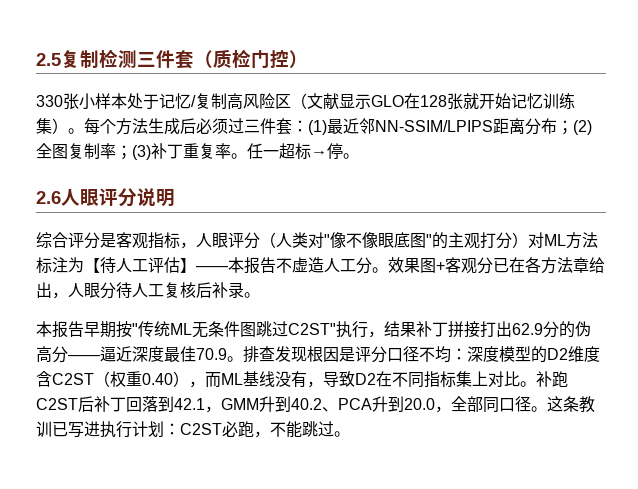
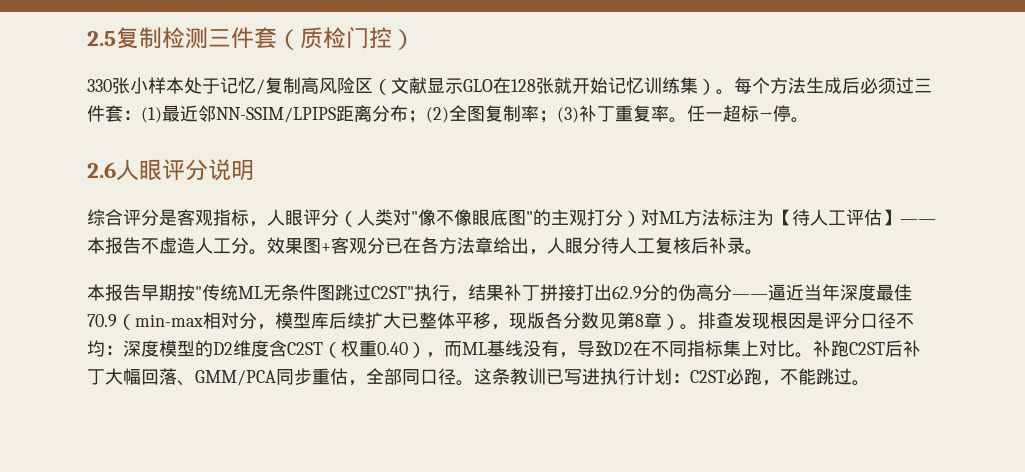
(132, 354) none -> [804,284,840,301] 当年
(227, 354) none -> [117,312,680,330] （min-max相对分，模型库后续扩大已整体平移，现版各分数见第8章）
[126,396,435,413] 回落到42.1，GMM升到40.2、PCA升到20.0 -> [105,368,348,386] 大幅回落、GMM/PCA同步重估

